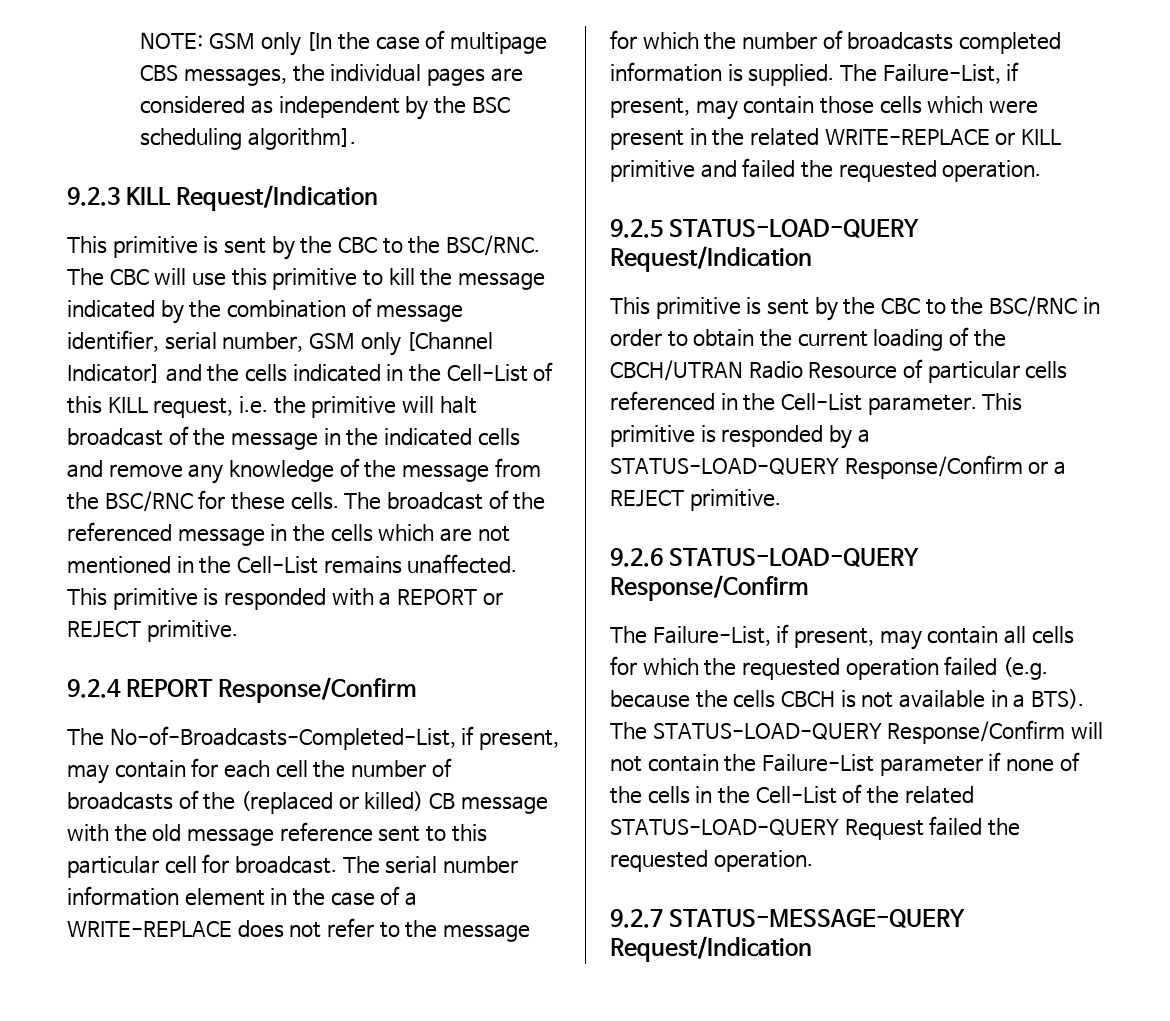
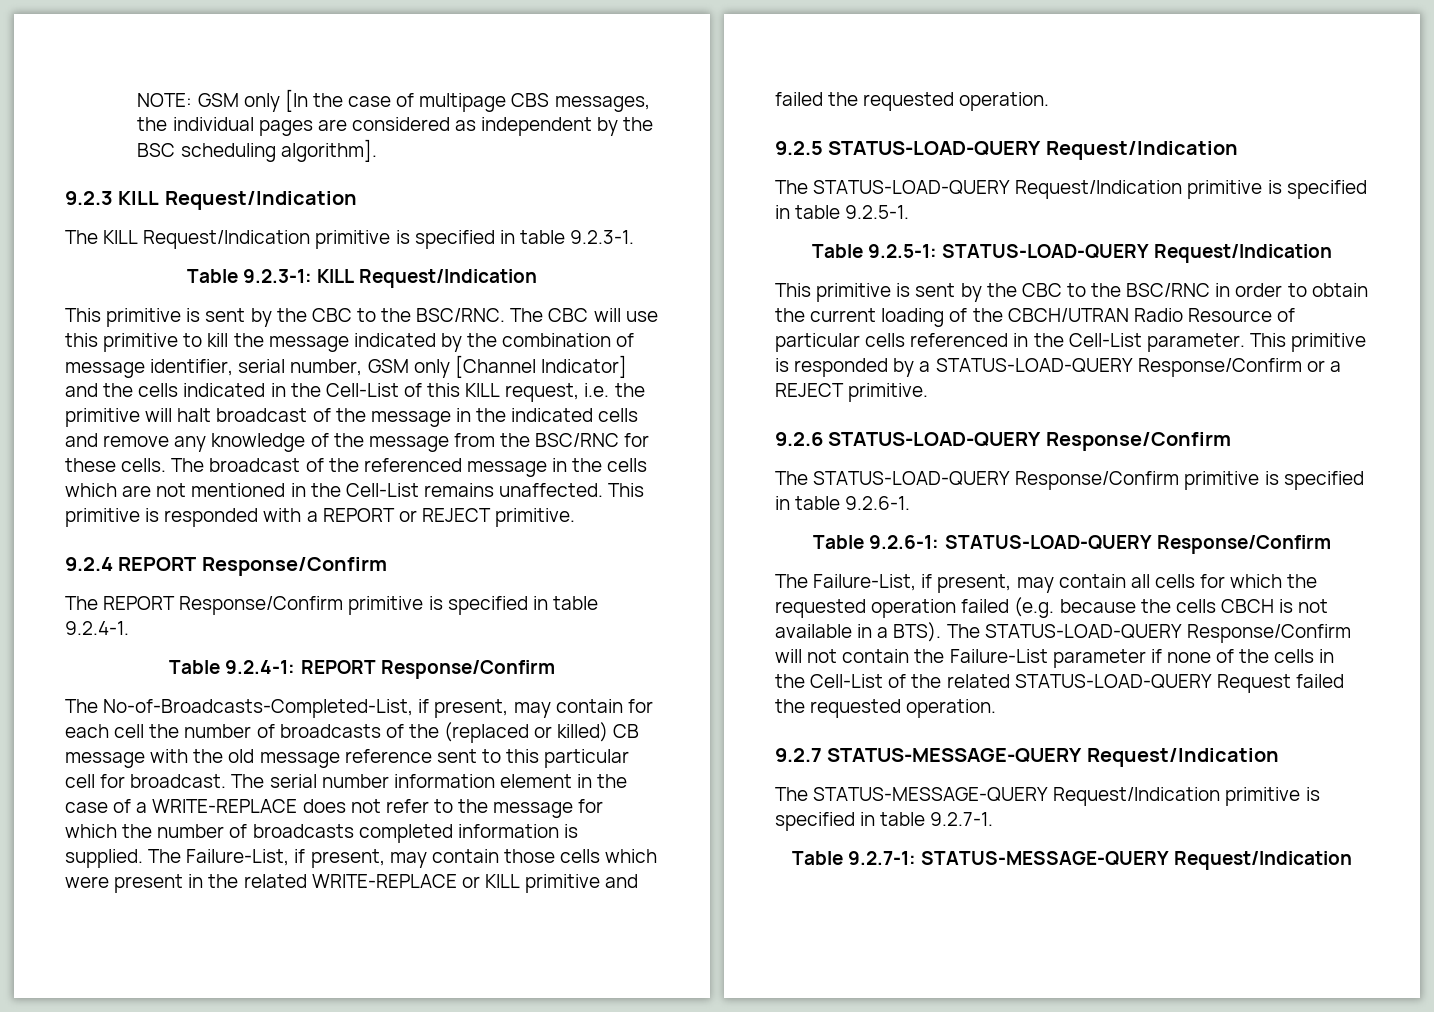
(379, 198) none -> [65,230,635,249] [186,269,538,288] // The KILL Request/Indication primitive is specified in table 9.2.3-1. // Table 9.2.3-1: KILL Request/Indication
(418, 690) none -> [65,596,598,615] [65,621,129,635] [169,660,555,679] // The REPORT Response/Confirm primitive is specified in table 9.2.4-1. // Table 9.2.4-1: REPORT Response/Confirm
(812, 259) none -> [775,180,1367,199] [775,205,910,219] [811,244,1333,263] // The STATUS-LOAD-QUERY Request/Indication primitive is specified in table 9.2.5-1. // Table 9.2.5-1: STATUS-LOAD-QUERY Request/Indication
(809, 588) none -> [775,471,1364,490] [775,496,911,510] [813,535,1331,554] // The STATUS-LOAD-QUERY Response/Confirm primitive is specified in table 9.2.6-1. // Table 9.2.6-1: STATUS-LOAD-QUERY Response/Confirm
(812, 949) none -> [775,787,1320,806] [775,812,994,831] [791,851,1353,870] // The STATUS-MESSAGE-QUERY Request/Indication primitive is specified in table 9.2.7-1. // Table 9.2.7-1: STATUS-MESSAGE-QUERY Request/Indication

